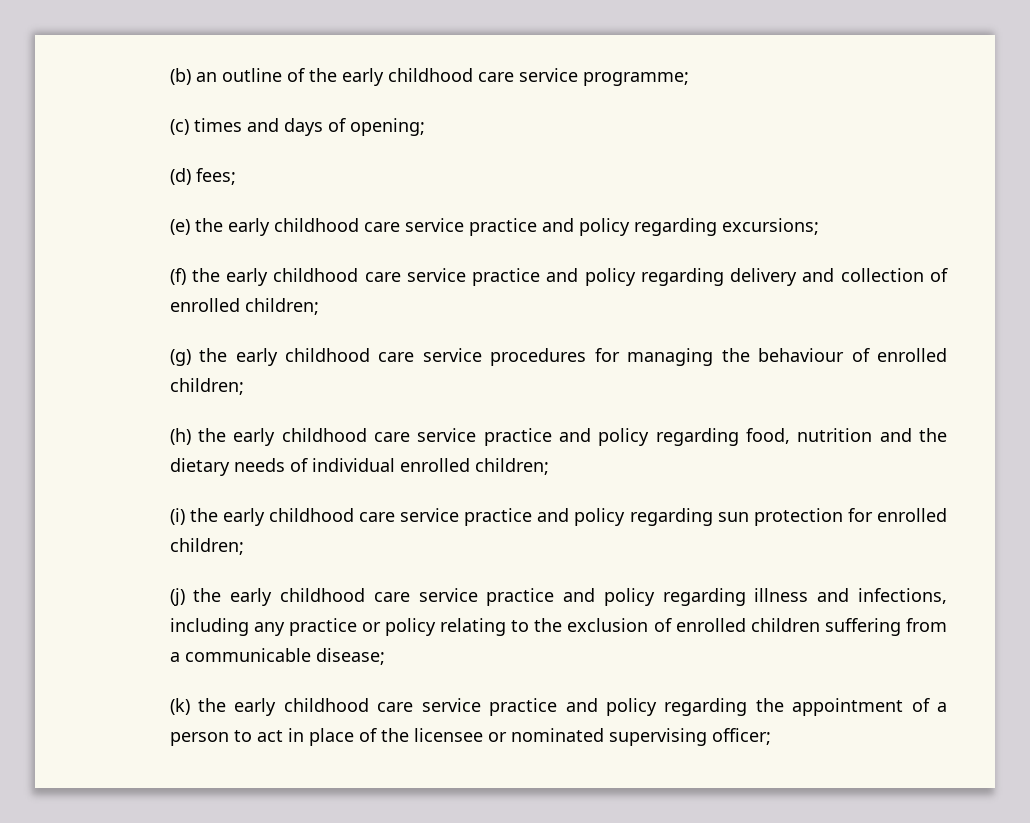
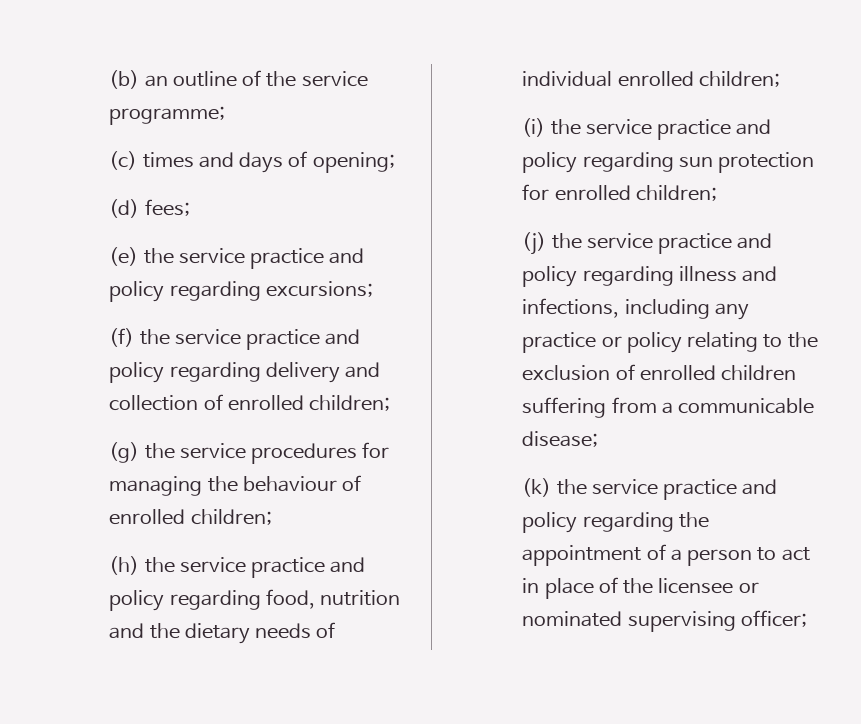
[341,68,514,86] early childhood care -> (297, 79) none
[227,218,400,236] early childhood care -> (174, 256) none
[226,268,401,286] early childhood care -> (170, 337) none
[235,348,415,366] early childhood care -> (175, 451) none
[233,428,410,446] early childhood care -> (175, 565) none
[222,508,396,526] early childhood care -> (581, 127) none
[230,588,410,606] early childhood care -> (582, 241) none
[234,698,414,716] early childhood care -> (587, 487) none

